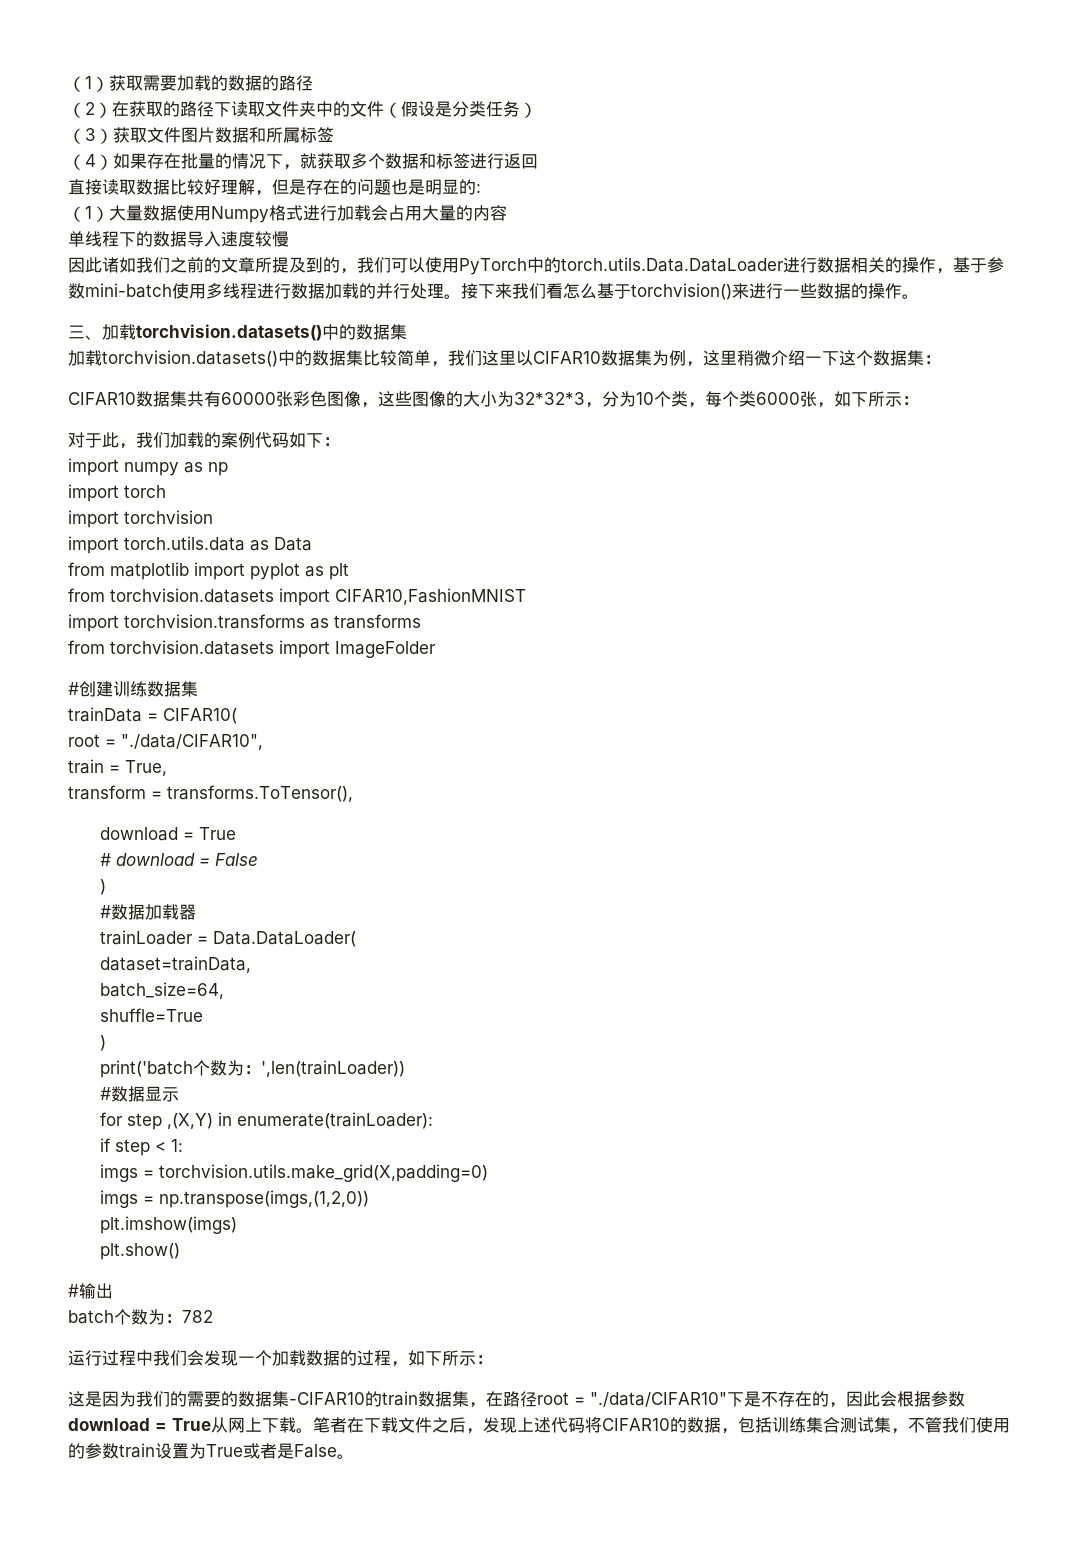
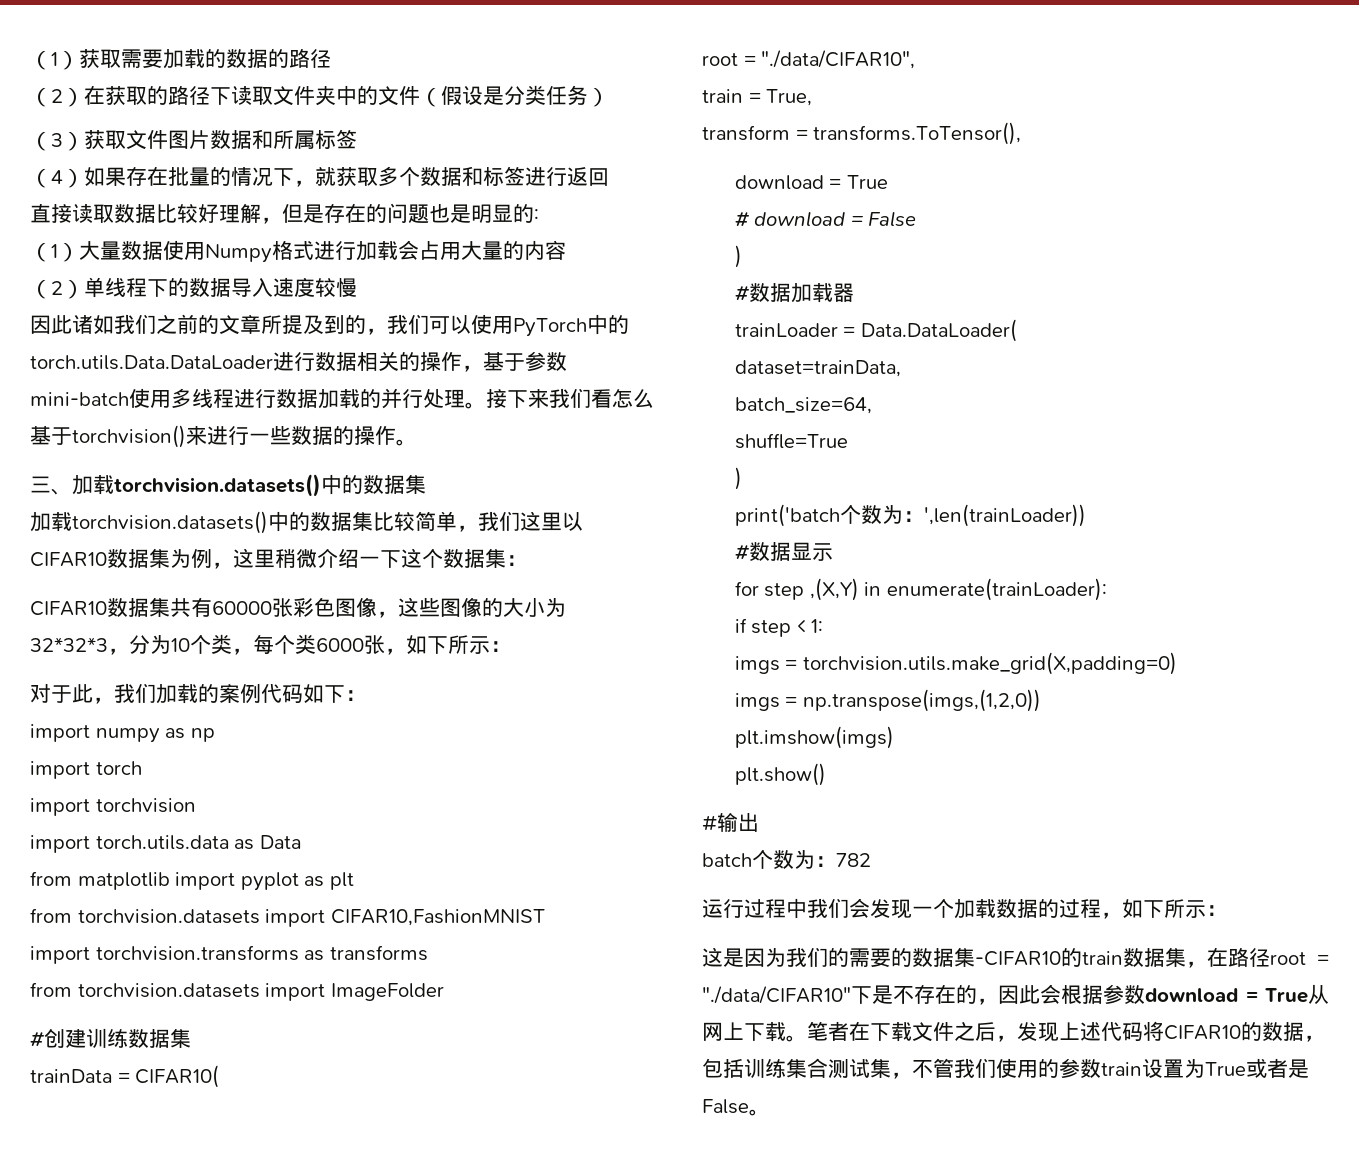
(507, 213) none -> [30,279,84,299] （2）

